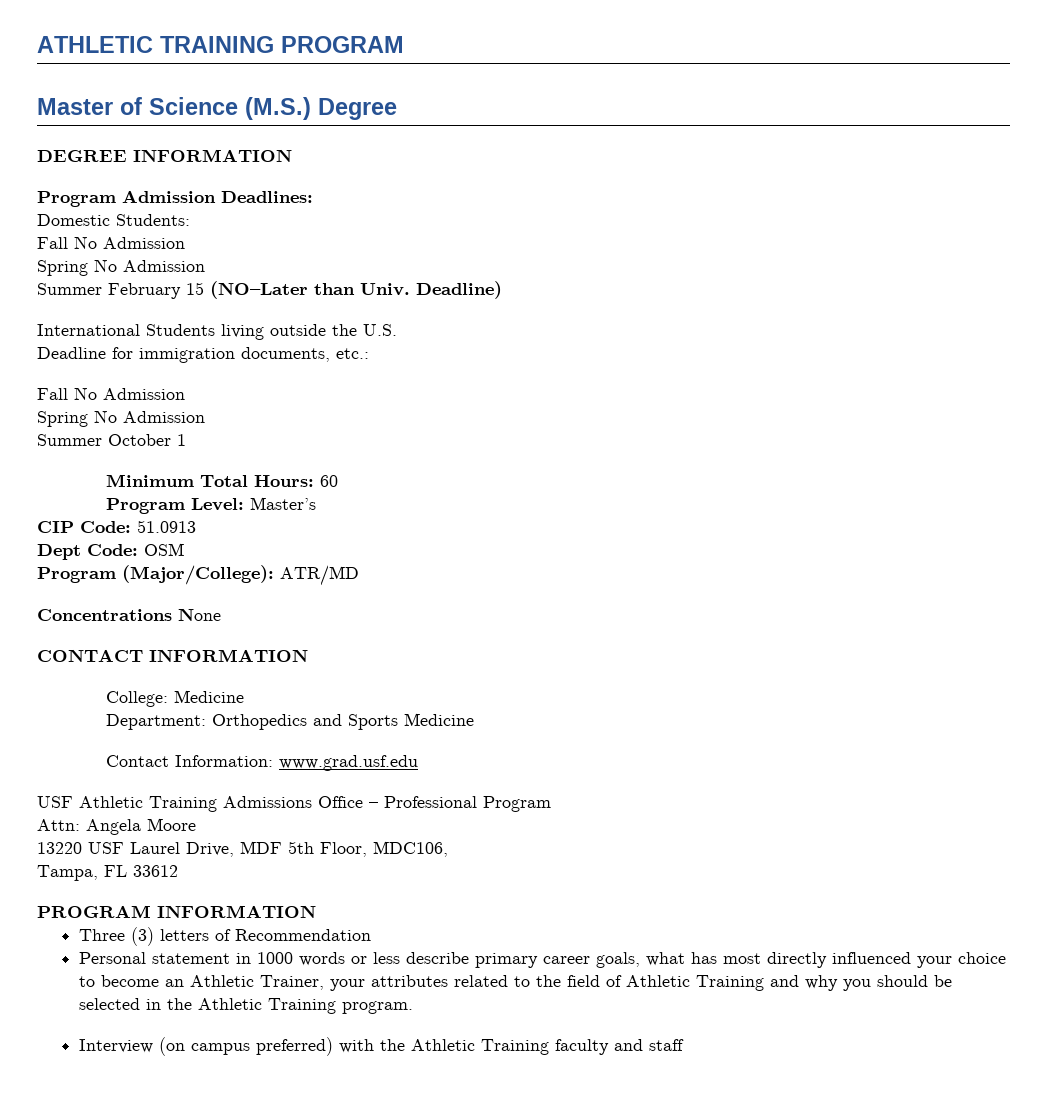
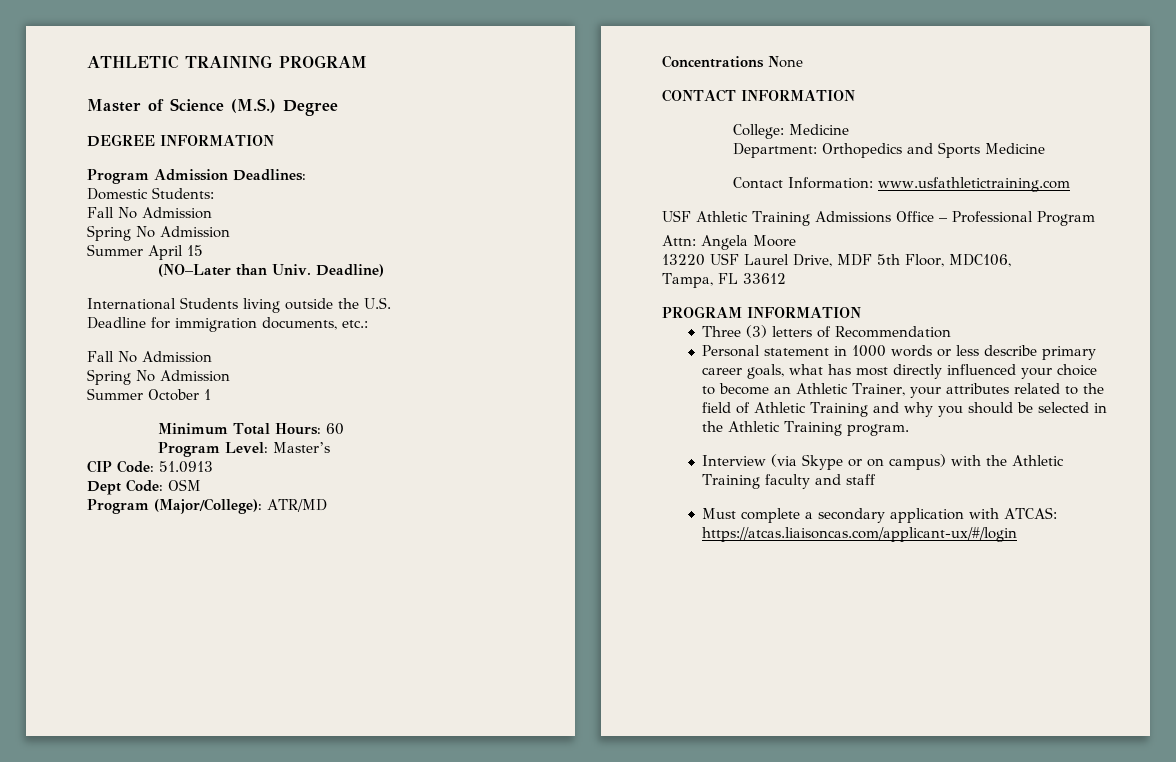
[108,283,181,299] February -> [148,245,183,260] April
(204, 288) none -> (203, 250) //
[278,755,418,771] www.grad.usf.edu -> [877,177,1070,192] www.usfathletictraining.com
[159,1037,334,1056] (on campus preferred) -> [771,454,947,470] (via Skype or on campus)
(685, 1045) none -> [702,507,1058,523] [702,527,1018,542] // Must complete a secondary application with ATCAS: https://atcas.liaisoncas.com/applicant-ux/#/login

